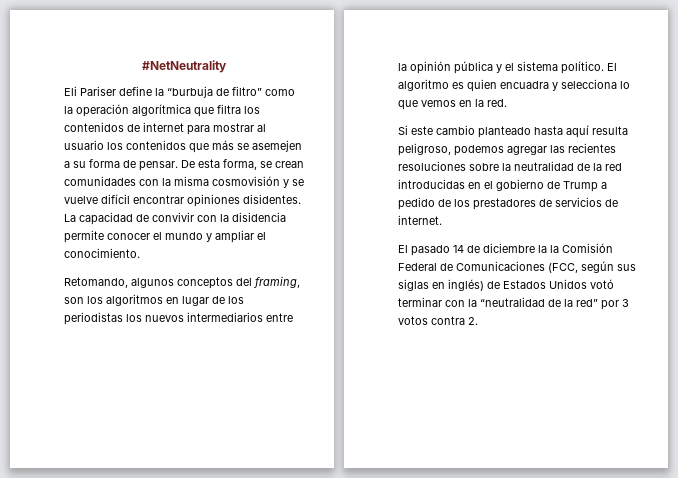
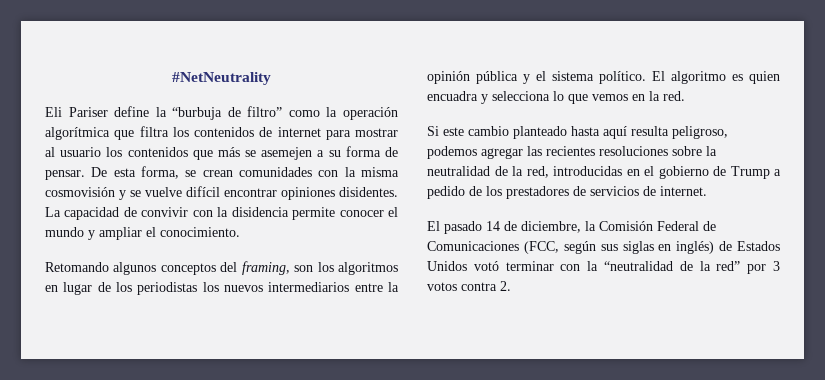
[64,277,128,288] Retomando, -> [45,262,109,272] Retomando
[605,163,622,171] red -> [526,166,549,178] red,
[483,243,547,253] diciembre la -> [521,221,581,233] diciembre,

